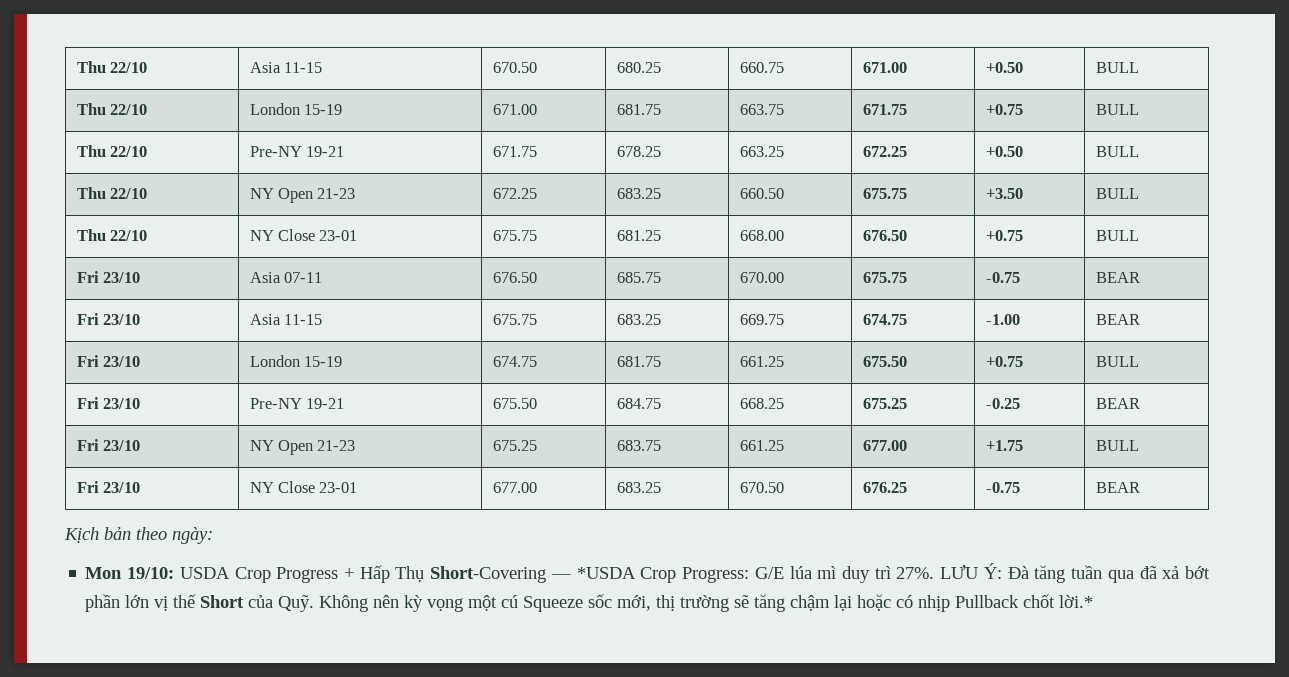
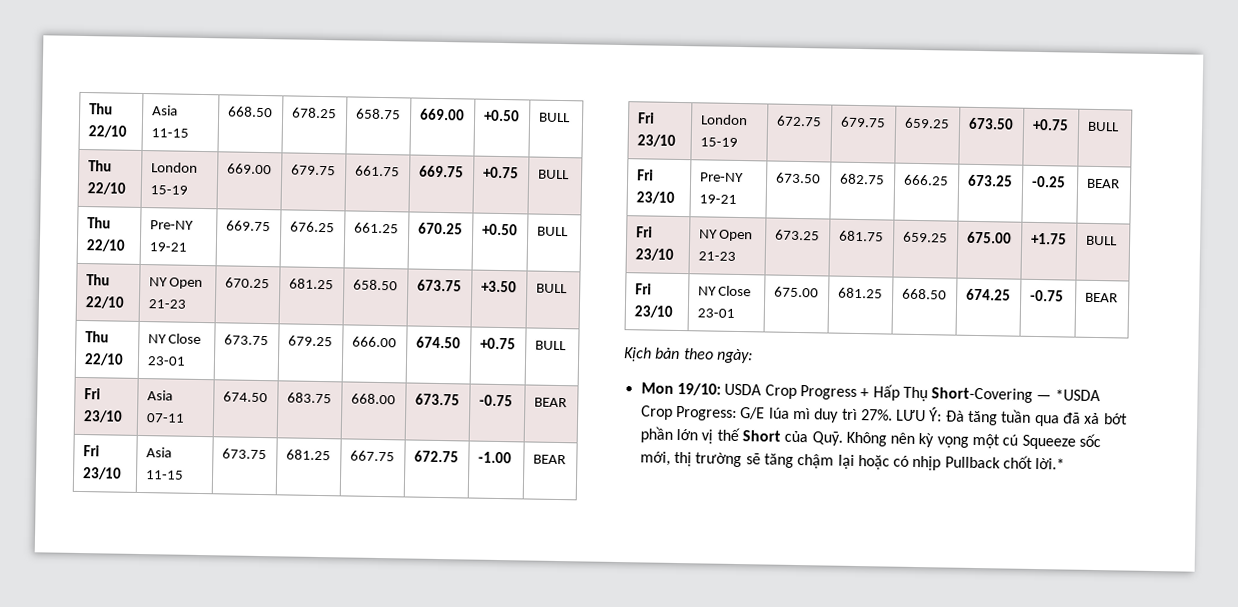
[492,62,537,73] [616,62,661,73] [739,62,784,73] [862,62,907,73] 670.50 | 680.25 | 660.75 | 671.00 -> [227,106,273,118] [291,107,337,119] [355,108,401,120] [419,108,465,121] 668.50 | 678.25 | 658.75 | 669.00
[492,104,537,115] [616,104,661,115] [739,104,784,115] [862,104,907,115] 671.00 | 681.75 | 663.75 | 671.75 -> [226,163,272,175] [290,164,336,176] [354,165,400,177] [418,165,464,178] 669.00 | 679.75 | 661.75 | 669.75
[492,146,537,157] [616,146,661,157] [739,146,784,157] [862,146,907,157] 671.75 | 678.25 | 663.25 | 672.25 -> [225,220,271,232] [289,221,335,233] [353,222,399,234] [417,222,463,235] 669.75 | 676.25 | 661.25 | 670.25
[492,188,537,199] [616,188,661,199] [739,188,784,199] [862,188,907,199] 672.25 | 683.25 | 660.50 | 675.75 -> [224,277,270,289] [288,278,334,290] [352,279,398,291] [416,279,462,292] 670.25 | 681.25 | 658.50 | 673.75
[492,230,537,241] [616,230,661,241] [739,230,784,241] [862,230,907,241] 675.75 | 681.25 | 668.00 | 676.50 -> [223,334,269,346] [287,335,333,347] [351,336,397,348] [415,336,461,349] 673.75 | 679.25 | 666.00 | 674.50
[492,272,537,283] [616,272,661,283] [739,272,784,283] [862,272,907,283] 676.50 | 685.75 | 670.00 | 675.75 -> [222,391,268,403] [286,392,332,404] [350,393,396,405] [414,393,460,406] 674.50 | 683.75 | 668.00 | 673.75
[492,314,537,325] [616,314,661,325] [739,314,784,325] [862,314,907,325] 675.75 | 683.25 | 669.75 | 674.75 -> [221,448,267,460] [285,449,331,461] [349,450,395,462] [413,450,459,463] 673.75 | 681.25 | 667.75 | 672.75
[492,356,537,367] [616,356,661,367] [739,356,784,367] [862,356,907,367] 674.75 | 681.75 | 661.25 | 675.50 -> [776,115,822,127] [839,116,886,128] [903,117,950,129] [967,117,1014,130] 672.75 | 679.75 | 659.25 | 673.50
[492,398,537,409] [616,398,661,409] [739,398,784,409] [862,398,907,409] 675.50 | 684.75 | 668.25 | 675.25 -> [775,172,821,184] [839,173,885,185] [903,174,949,186] [967,174,1013,187] 673.50 | 682.75 | 666.25 | 673.25
[492,440,537,451] [616,440,661,451] [739,440,784,451] [862,440,907,451] 675.25 | 683.75 | 661.25 | 677.00 -> [774,229,820,241] [838,230,884,242] [902,231,948,243] [966,231,1012,244] 673.25 | 681.75 | 659.25 | 675.00
[492,482,537,493] [616,482,661,493] [739,482,784,493] [862,482,907,493] 677.00 | 683.25 | 670.50 | 676.25 -> [773,286,819,298] [837,287,883,299] [901,288,947,300] [965,288,1011,301] 675.00 | 681.25 | 668.50 | 674.25

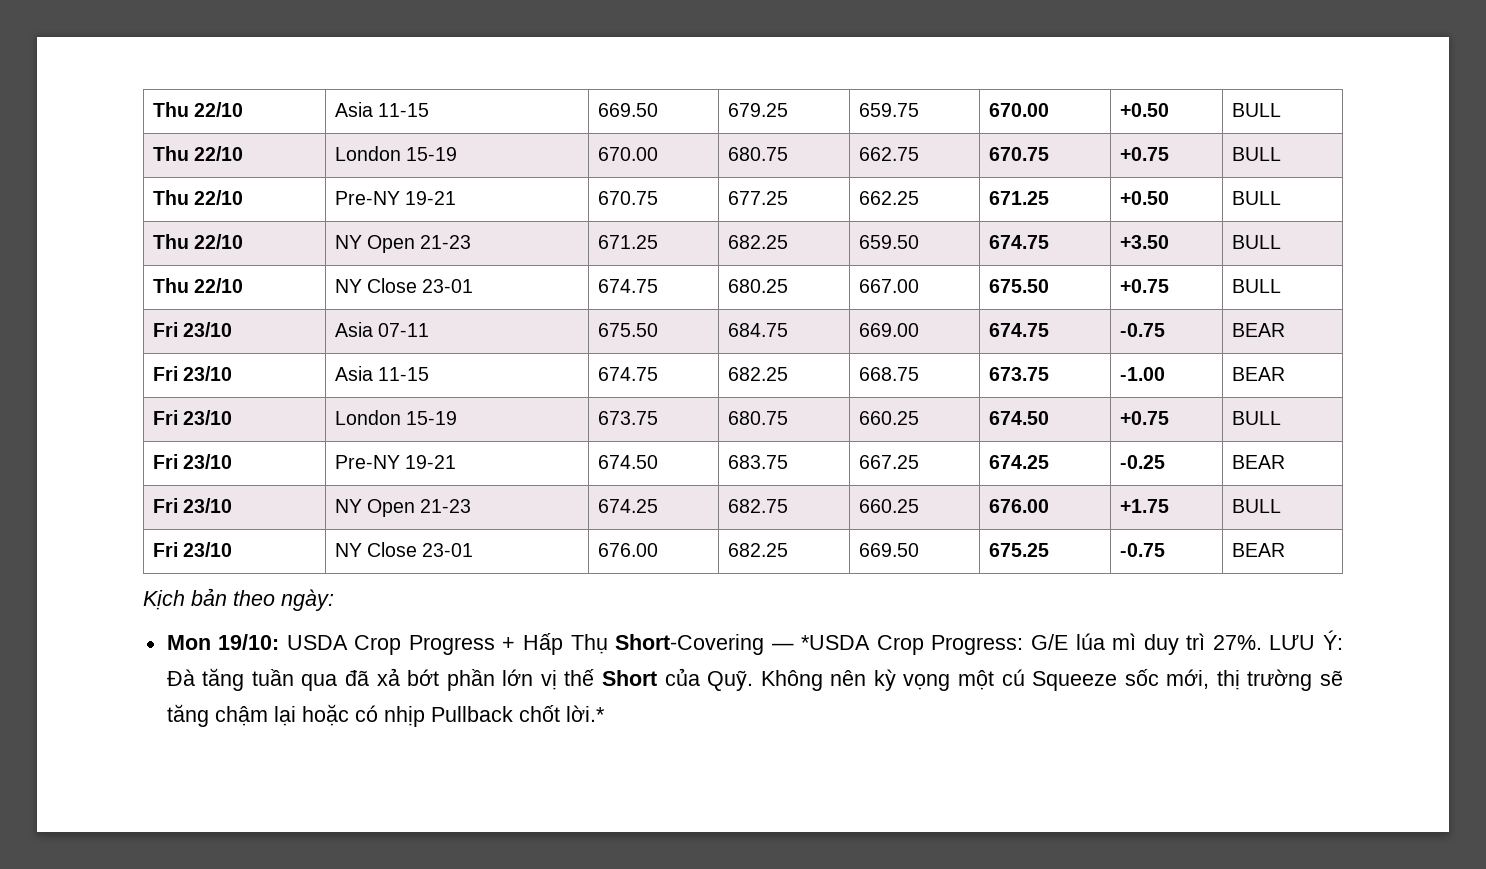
[227,106,273,118] [291,107,337,119] [355,108,401,120] [419,108,465,121] 668.50 | 678.25 | 658.75 | 669.00 -> [597,103,658,117] [727,103,788,117] [858,103,919,117] [988,103,1049,117] 669.50 | 679.25 | 659.75 | 670.00
[226,163,272,175] [290,164,336,176] [354,165,400,177] [418,165,464,178] 669.00 | 679.75 | 661.75 | 669.75 -> [597,147,658,161] [727,147,788,161] [858,147,919,161] [988,147,1049,161] 670.00 | 680.75 | 662.75 | 670.75
[225,220,271,232] [289,221,335,233] [353,222,399,234] [417,222,463,235] 669.75 | 676.25 | 661.25 | 670.25 -> [597,191,658,205] [727,191,788,205] [858,191,919,205] [988,191,1049,205] 670.75 | 677.25 | 662.25 | 671.25
[224,277,270,289] [288,278,334,290] [352,279,398,291] [416,279,462,292] 670.25 | 681.25 | 658.50 | 673.75 -> [597,235,658,249] [727,235,788,249] [858,235,919,249] [988,235,1049,249] 671.25 | 682.25 | 659.50 | 674.75
[223,334,269,346] [287,335,333,347] [351,336,397,348] [415,336,461,349] 673.75 | 679.25 | 666.00 | 674.50 -> [597,279,658,293] [727,279,788,293] [858,279,919,293] [988,279,1049,293] 674.75 | 680.25 | 667.00 | 675.50
[222,391,268,403] [286,392,332,404] [350,393,396,405] [414,393,460,406] 674.50 | 683.75 | 668.00 | 673.75 -> [597,323,658,337] [727,323,788,337] [858,323,919,337] [988,323,1049,337] 675.50 | 684.75 | 669.00 | 674.75
[221,448,267,460] [285,449,331,461] [349,450,395,462] [413,450,459,463] 673.75 | 681.25 | 667.75 | 672.75 -> [597,367,658,381] [727,367,788,381] [858,367,919,381] [988,367,1049,381] 674.75 | 682.25 | 668.75 | 673.75
[776,115,822,127] [839,116,886,128] [903,117,950,129] [967,117,1014,130] 672.75 | 679.75 | 659.25 | 673.50 -> [597,411,658,425] [727,411,788,425] [858,411,919,425] [988,411,1049,425] 673.75 | 680.75 | 660.25 | 674.50
[775,172,821,184] [839,173,885,185] [903,174,949,186] [967,174,1013,187] 673.50 | 682.75 | 666.25 | 673.25 -> [597,455,658,469] [727,455,788,469] [858,455,919,469] [988,455,1049,469] 674.50 | 683.75 | 667.25 | 674.25
[774,229,820,241] [838,230,884,242] [902,231,948,243] [966,231,1012,244] 673.25 | 681.75 | 659.25 | 675.00 -> [597,499,658,513] [727,499,788,513] [858,499,919,513] [988,499,1049,513] 674.25 | 682.75 | 660.25 | 676.00
[773,286,819,298] [837,287,883,299] [901,288,947,300] [965,288,1011,301] 675.00 | 681.25 | 668.50 | 674.25 -> [597,543,658,557] [727,543,788,557] [858,543,919,557] [988,543,1049,557] 676.00 | 682.25 | 669.50 | 675.25

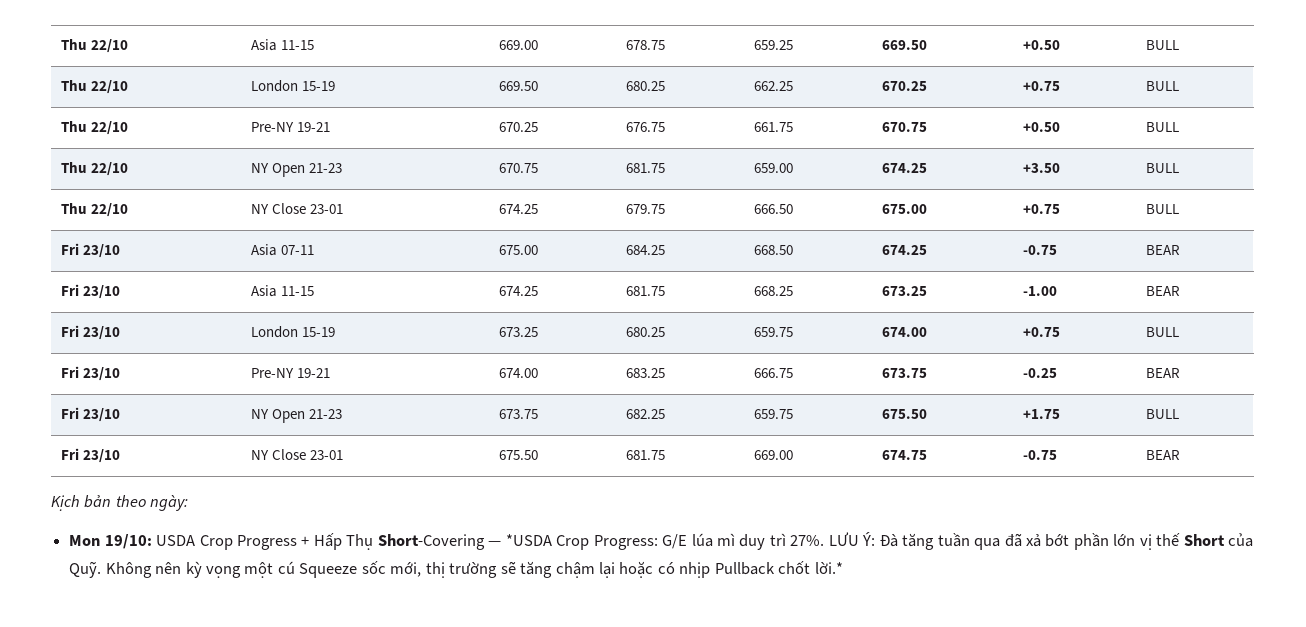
[597,103,658,117] [727,103,788,117] [858,103,919,117] [988,103,1049,117] 669.50 | 679.25 | 659.75 | 670.00 -> [498,40,538,50] [625,40,665,50] [753,40,793,50] [881,40,927,50] 669.00 | 678.75 | 659.25 | 669.50
[597,147,658,161] [727,147,788,161] [858,147,919,161] [988,147,1049,161] 670.00 | 680.75 | 662.75 | 670.75 -> [498,81,538,91] [625,81,665,91] [753,81,793,91] [881,81,927,91] 669.50 | 680.25 | 662.25 | 670.25
[597,191,658,205] [727,191,788,205] [858,191,919,205] [988,191,1049,205] 670.75 | 677.25 | 662.25 | 671.25 -> [498,122,538,132] [625,122,665,132] [753,122,793,132] [881,122,927,132] 670.25 | 676.75 | 661.75 | 670.75
[597,235,658,249] [727,235,788,249] [858,235,919,249] [988,235,1049,249] 671.25 | 682.25 | 659.50 | 674.75 -> [498,163,538,173] [625,163,665,173] [753,163,793,173] [881,163,927,173] 670.75 | 681.75 | 659.00 | 674.25
[597,279,658,293] [727,279,788,293] [858,279,919,293] [988,279,1049,293] 674.75 | 680.25 | 667.00 | 675.50 -> [498,204,538,214] [625,204,665,214] [753,204,793,214] [881,204,927,214] 674.25 | 679.75 | 666.50 | 675.00
[597,323,658,337] [727,323,788,337] [858,323,919,337] [988,323,1049,337] 675.50 | 684.75 | 669.00 | 674.75 -> [498,245,538,255] [625,245,665,255] [753,245,793,255] [881,245,927,255] 675.00 | 684.25 | 668.50 | 674.25
[597,367,658,381] [727,367,788,381] [858,367,919,381] [988,367,1049,381] 674.75 | 682.25 | 668.75 | 673.75 -> [498,286,538,296] [625,286,665,296] [753,286,793,296] [881,286,927,296] 674.25 | 681.75 | 668.25 | 673.25
[597,411,658,425] [727,411,788,425] [858,411,919,425] [988,411,1049,425] 673.75 | 680.75 | 660.25 | 674.50 -> [498,327,538,337] [625,327,665,337] [753,327,793,337] [881,327,927,337] 673.25 | 680.25 | 659.75 | 674.00
[597,455,658,469] [727,455,788,469] [858,455,919,469] [988,455,1049,469] 674.50 | 683.75 | 667.25 | 674.25 -> [498,368,538,378] [625,368,665,378] [753,368,793,378] [881,368,927,378] 674.00 | 683.25 | 666.75 | 673.75
[597,499,658,513] [727,499,788,513] [858,499,919,513] [988,499,1049,513] 674.25 | 682.75 | 660.25 | 676.00 -> [498,409,538,419] [625,409,665,419] [753,409,793,419] [881,409,927,419] 673.75 | 682.25 | 659.75 | 675.50
[597,543,658,557] [727,543,788,557] [858,543,919,557] [988,543,1049,557] 676.00 | 682.25 | 669.50 | 675.25 -> [498,450,538,460] [625,450,665,460] [753,450,793,460] [881,450,927,460] 675.50 | 681.75 | 669.00 | 674.75

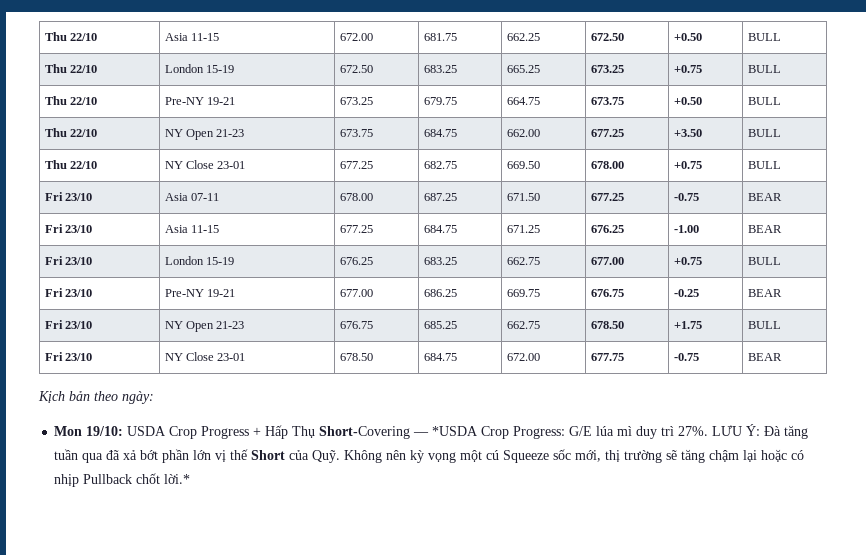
[498,40,538,50] [625,40,665,50] [753,40,793,50] [881,40,927,50] 669.00 | 678.75 | 659.25 | 669.50 -> [339,33,373,41] [423,33,457,41] [506,33,540,41] [590,33,624,41] 672.00 | 681.75 | 662.25 | 672.50
[498,81,538,91] [625,81,665,91] [753,81,793,91] [881,81,927,91] 669.50 | 680.25 | 662.25 | 670.25 -> [339,65,373,73] [423,65,457,73] [506,65,540,73] [590,65,624,73] 672.50 | 683.25 | 665.25 | 673.25
[498,122,538,132] [625,122,665,132] [753,122,793,132] [881,122,927,132] 670.25 | 676.75 | 661.75 | 670.75 -> [339,97,373,105] [423,97,457,105] [506,97,540,105] [590,97,624,105] 673.25 | 679.75 | 664.75 | 673.75
[498,163,538,173] [625,163,665,173] [753,163,793,173] [881,163,927,173] 670.75 | 681.75 | 659.00 | 674.25 -> [339,129,373,137] [423,129,457,137] [506,129,540,137] [590,129,624,137] 673.75 | 684.75 | 662.00 | 677.25
[498,204,538,214] [625,204,665,214] [753,204,793,214] [881,204,927,214] 674.25 | 679.75 | 666.50 | 675.00 -> [339,161,373,169] [423,161,457,169] [506,161,540,169] [590,161,624,169] 677.25 | 682.75 | 669.50 | 678.00
[498,245,538,255] [625,245,665,255] [753,245,793,255] [881,245,927,255] 675.00 | 684.25 | 668.50 | 674.25 -> [339,193,373,201] [423,193,457,201] [506,193,540,201] [590,193,624,201] 678.00 | 687.25 | 671.50 | 677.25
[498,286,538,296] [625,286,665,296] [753,286,793,296] [881,286,927,296] 674.25 | 681.75 | 668.25 | 673.25 -> [339,225,373,233] [423,225,457,233] [506,225,540,233] [590,225,624,233] 677.25 | 684.75 | 671.25 | 676.25
[498,327,538,337] [625,327,665,337] [753,327,793,337] [881,327,927,337] 673.25 | 680.25 | 659.75 | 674.00 -> [339,257,373,265] [423,257,457,265] [506,257,540,265] [590,257,624,265] 676.25 | 683.25 | 662.75 | 677.00
[498,368,538,378] [625,368,665,378] [753,368,793,378] [881,368,927,378] 674.00 | 683.25 | 666.75 | 673.75 -> [339,289,373,297] [423,289,457,297] [506,289,540,297] [590,289,624,297] 677.00 | 686.25 | 669.75 | 676.75
[498,409,538,419] [625,409,665,419] [753,409,793,419] [881,409,927,419] 673.75 | 682.25 | 659.75 | 675.50 -> [339,321,373,329] [423,321,457,329] [506,321,540,329] [590,321,624,329] 676.75 | 685.25 | 662.75 | 678.50
[498,450,538,460] [625,450,665,460] [753,450,793,460] [881,450,927,460] 675.50 | 681.75 | 669.00 | 674.75 -> [339,353,373,361] [423,353,457,361] [506,353,540,361] [590,353,624,361] 678.50 | 684.75 | 672.00 | 677.75

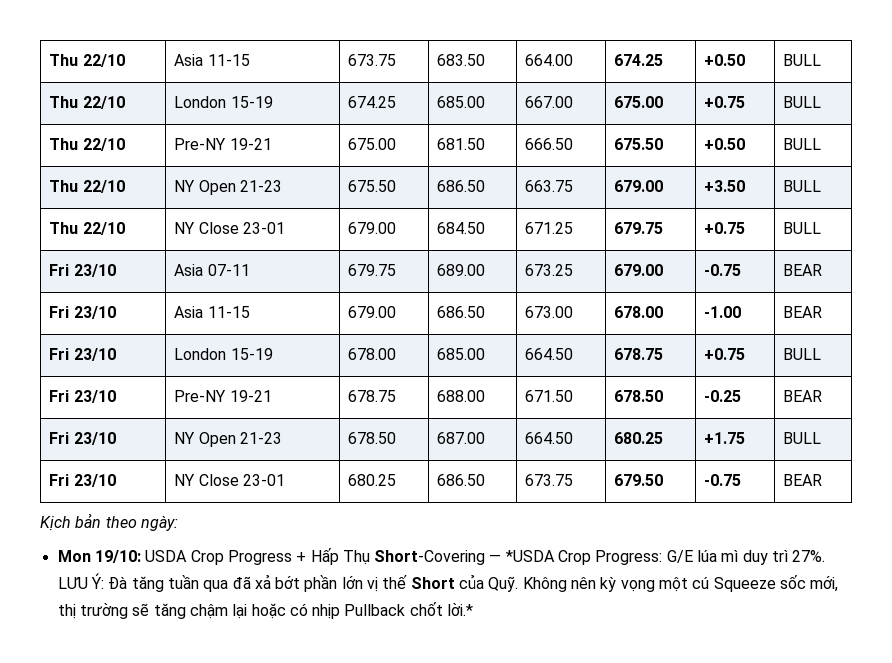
[339,33,373,41] [423,33,457,41] [506,33,540,41] [590,33,624,41] 672.00 | 681.75 | 662.25 | 672.50 -> [348,54,397,66] [437,54,486,66] [525,54,574,66] [614,54,664,66] 673.75 | 683.50 | 664.00 | 674.25
[339,65,373,73] [423,65,457,73] [506,65,540,73] [590,65,624,73] 672.50 | 683.25 | 665.25 | 673.25 -> [348,96,397,108] [437,96,486,108] [525,96,574,108] [614,96,664,108] 674.25 | 685.00 | 667.00 | 675.00
[339,97,373,105] [423,97,457,105] [506,97,540,105] [590,97,624,105] 673.25 | 679.75 | 664.75 | 673.75 -> [348,138,397,150] [437,138,486,150] [525,138,574,150] [614,138,664,150] 675.00 | 681.50 | 666.50 | 675.50
[339,129,373,137] [423,129,457,137] [506,129,540,137] [590,129,624,137] 673.75 | 684.75 | 662.00 | 677.25 -> [348,180,397,192] [437,180,486,192] [525,180,574,192] [614,180,664,192] 675.50 | 686.50 | 663.75 | 679.00
[339,161,373,169] [423,161,457,169] [506,161,540,169] [590,161,624,169] 677.25 | 682.75 | 669.50 | 678.00 -> [348,222,397,234] [437,222,486,234] [525,222,574,234] [614,222,664,234] 679.00 | 684.50 | 671.25 | 679.75
[339,193,373,201] [423,193,457,201] [506,193,540,201] [590,193,624,201] 678.00 | 687.25 | 671.50 | 677.25 -> [348,264,397,276] [437,264,486,276] [525,264,574,276] [614,264,664,276] 679.75 | 689.00 | 673.25 | 679.00
[339,225,373,233] [423,225,457,233] [506,225,540,233] [590,225,624,233] 677.25 | 684.75 | 671.25 | 676.25 -> [348,306,397,318] [437,306,486,318] [525,306,574,318] [614,306,664,318] 679.00 | 686.50 | 673.00 | 678.00
[339,257,373,265] [423,257,457,265] [506,257,540,265] [590,257,624,265] 676.25 | 683.25 | 662.75 | 677.00 -> [348,348,397,360] [437,348,486,360] [525,348,574,360] [614,348,664,360] 678.00 | 685.00 | 664.50 | 678.75
[339,289,373,297] [423,289,457,297] [506,289,540,297] [590,289,624,297] 677.00 | 686.25 | 669.75 | 676.75 -> [348,390,397,402] [437,390,486,402] [525,390,574,402] [614,390,664,402] 678.75 | 688.00 | 671.50 | 678.50
[339,321,373,329] [423,321,457,329] [506,321,540,329] [590,321,624,329] 676.75 | 685.25 | 662.75 | 678.50 -> [348,432,397,444] [437,432,486,444] [525,432,574,444] [614,432,664,444] 678.50 | 687.00 | 664.50 | 680.25
[339,353,373,361] [423,353,457,361] [506,353,540,361] [590,353,624,361] 678.50 | 684.75 | 672.00 | 677.75 -> [348,474,397,486] [437,474,486,486] [525,474,574,486] [614,474,664,486] 680.25 | 686.50 | 673.75 | 679.50

